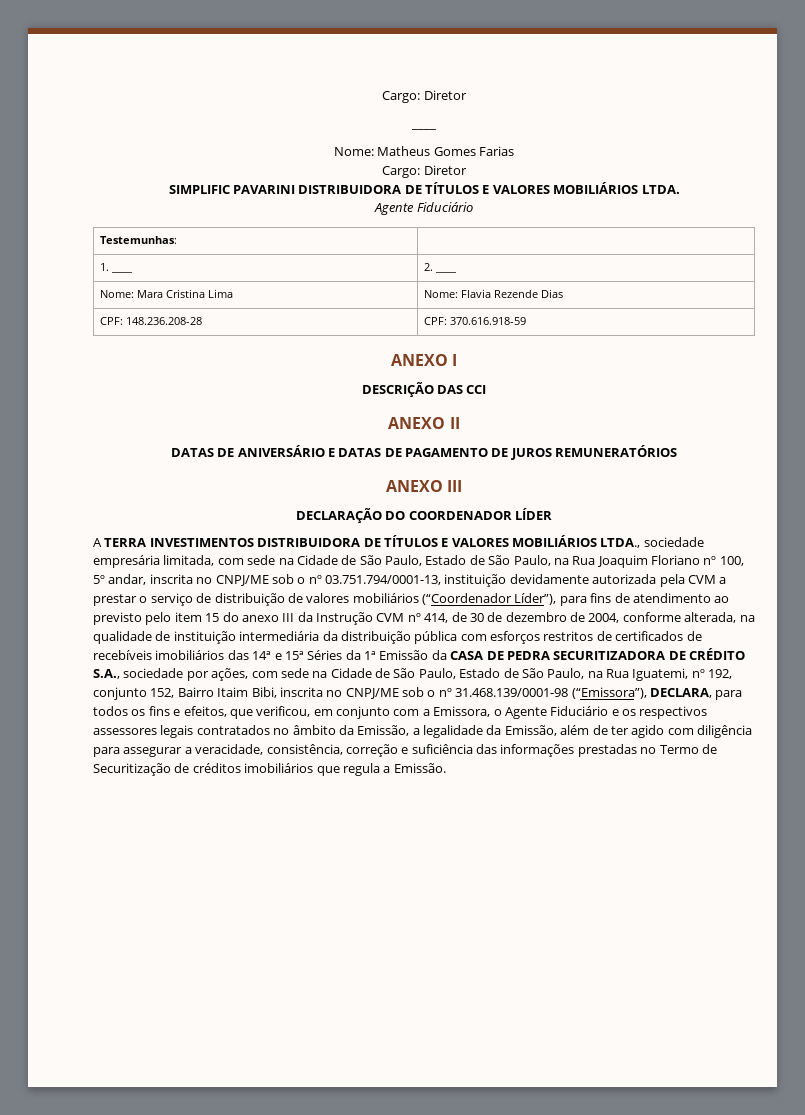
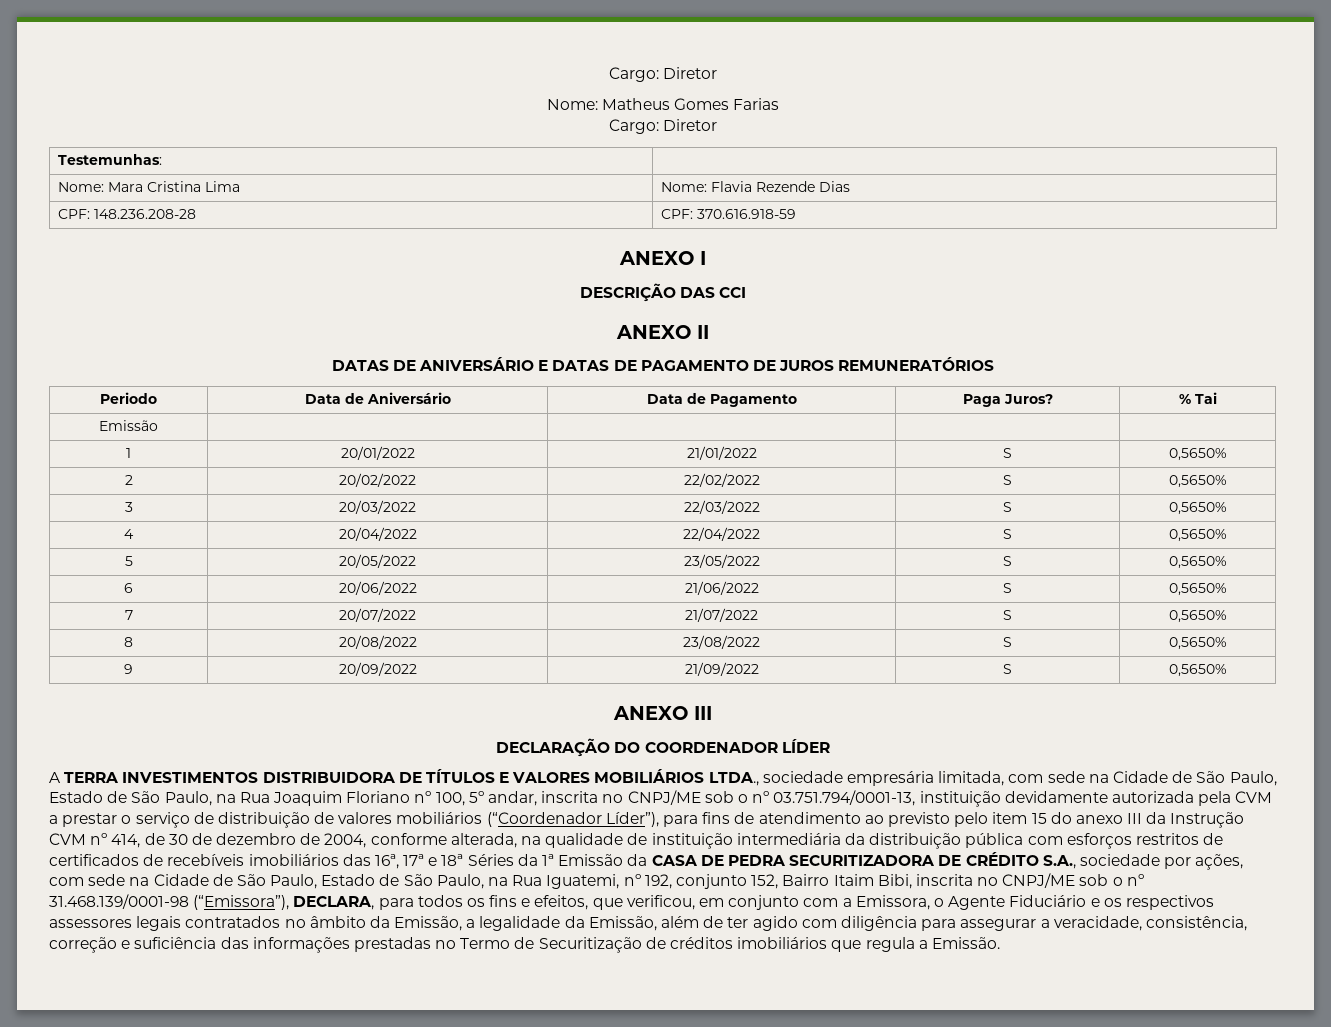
[382,90,467,103] [411,128,436,130] Cargo: Diretor // ____ -> [608,67,718,82] Cargo: Diretor
[168,182,680,194] [374,202,473,215] [99,236,177,244] [99,263,109,271] [110,271,132,273] [423,263,433,271] [434,271,456,273] // SIMPLIFIC PAVARINI DISTRIBUIDORA DE TÍTULOS E VALORES MOBILIÁRIOS LTDA. // Agente Fiduciário // Testemunhas: | // 1. ____ | 2. ____ -> [58,154,163,165] // Testemunhas: |
(678, 451) none -> [100,392,157,404] [304,392,451,404] [646,393,797,407] [962,394,1053,407] [1178,392,1217,404] [99,420,158,431] [126,448,131,458] [340,446,415,460] [686,446,757,460] [1003,448,1012,458] [1168,448,1227,461] [124,475,133,485] [339,473,416,487] [683,473,760,487] [1003,475,1012,485] [1168,475,1227,488] [124,502,133,512] [339,500,416,514] [683,500,760,514] [1003,502,1012,512] [1168,502,1227,515] [124,529,134,539] [338,527,417,541] [683,527,760,541] [1003,529,1012,539] [1168,529,1227,542] [124,556,133,566] [339,554,416,568] [683,554,760,568] [1003,556,1012,566] [1168,556,1227,569] [124,583,133,593] [338,581,417,595] [684,581,759,595] [1003,583,1012,593] [1168,583,1227,596] [124,610,133,620] [339,608,416,622] [685,608,758,622] [1003,610,1012,620] [1168,610,1227,623] [124,637,133,647] [338,635,417,649] [683,635,760,649] [1003,637,1012,647] [1168,637,1227,650] [124,664,133,674] [338,662,417,676] [684,662,759,676] [1003,664,1012,674] [1168,664,1227,677] // Periodo | Data de Aniversário | Data de Pagamento | Paga Juros? | % Tai // Emissão | | | | // 1 | 20/01/2022 | 21/01/2022 | S | 0,5650% // 2 | 20/02/2022 | 22/02/2022 | S | 0,5650% // 3 | 20/03/2022 | 22/03/2022 | S | 0,5650% // 4 | 20/04/2022 | 22/04/2022 | S | 0,5650% // 5 | 20/05/2022 | 23/05/2022 | S | 0,5650% // 6 | 20/06/2022 | 21/06/2022 | S | 0,5650% // 7 | 20/07/2022 | 21/07/2022 | S | 0,5650% // 8 | 20/08/2022 | 23/08/2022 | S | 0,5650% // 9 | 20/09/2022 | 21/09/2022 | S | 0,5650%
[252,651,304,660] 14ª e 15ª -> [374,854,464,869] 16ª, 17ª e 18ª

